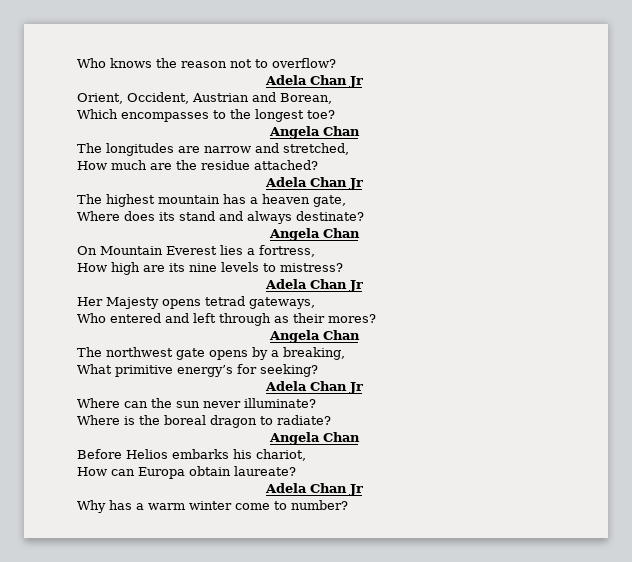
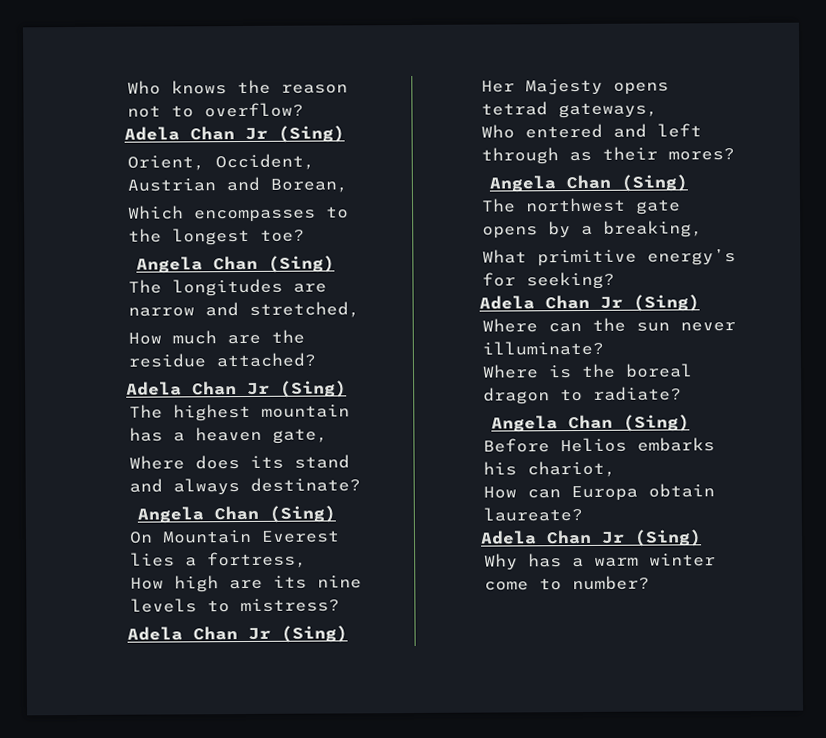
(363, 82) none -> [278,125,345,143] (Sing)
(360, 131) none -> [268,255,335,273] (Sing)
(363, 184) none -> [280,380,347,398] (Sing)
(360, 233) none -> [269,505,336,523] (Sing)
(363, 286) none -> [281,625,348,643] (Sing)
(360, 335) none -> [621,174,688,192] (Sing)
(363, 388) none -> [633,294,700,312] (Sing)
(360, 437) none -> [623,414,690,432] (Sing)
(363, 490) none -> [634,529,702,547] (Sing)

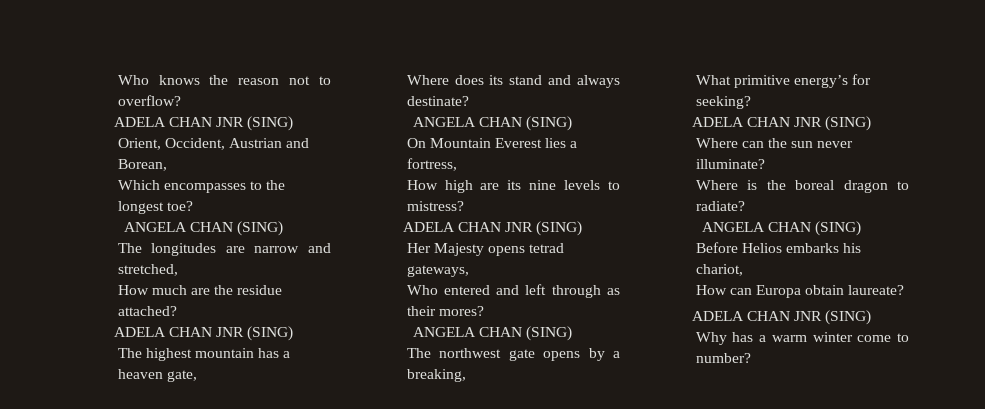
[124,125,345,143] Adela Chan Jr (Sing) -> [113,116,294,131] ADELA CHAN JNR (SING)
[136,255,335,274] Angela Chan (Sing) -> [123,221,284,236] ANGELA CHAN (SING)
[126,380,347,398] Adela Chan Jr (Sing) -> [113,326,294,341] ADELA CHAN JNR (SING)
[137,505,336,524] Angela Chan (Sing) -> [412,116,573,131] ANGELA CHAN (SING)
[127,625,348,643] Adela Chan Jr (Sing) -> [402,221,583,236] ADELA CHAN JNR (SING)
[489,174,688,193] Angela Chan (Sing) -> [412,326,573,341] ANGELA CHAN (SING)
[479,294,700,312] Adela Chan Jr (Sing) -> [691,116,872,131] ADELA CHAN JNR (SING)
[491,414,690,433] Angela Chan (Sing) -> [701,221,862,236] ANGELA CHAN (SING)
[480,529,702,547] Adela Chan Jr (Sing) -> [691,310,872,325] ADELA CHAN JNR (SING)

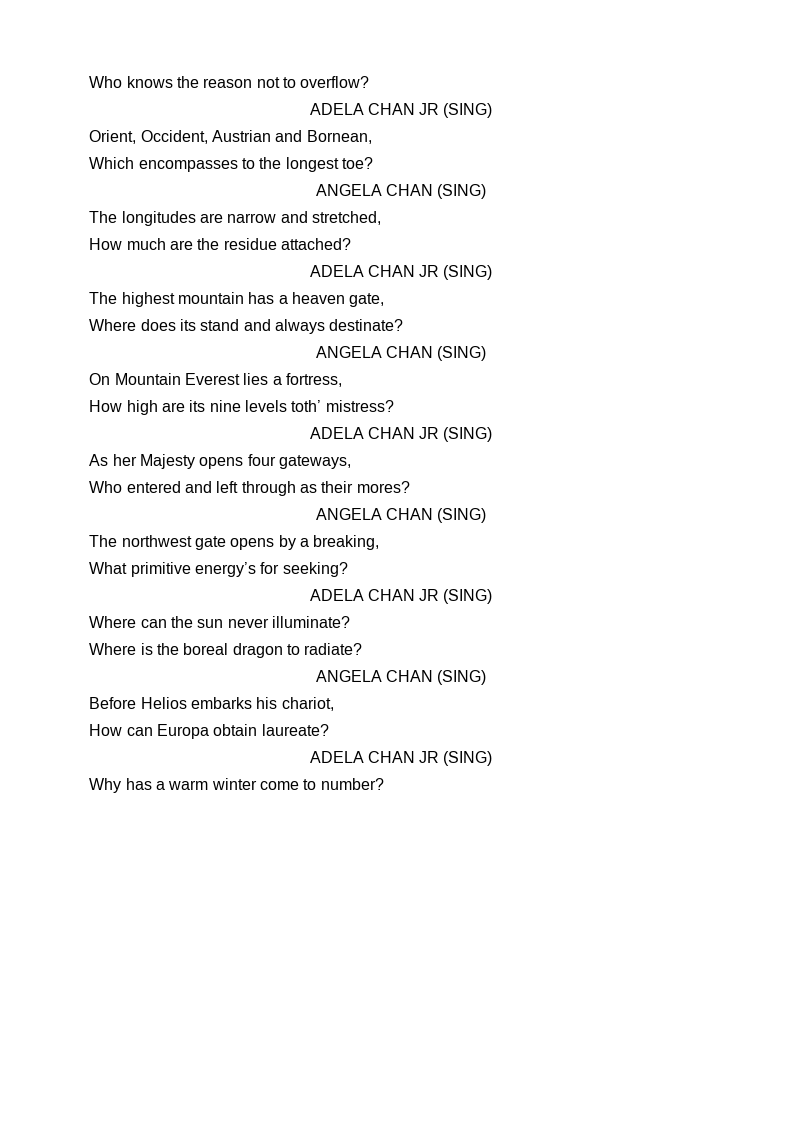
[216,117,245,127] JNR -> [419,103,440,115] JR
[117,159,167,171] Borean, -> [306,130,372,144] Bornean,
[216,327,245,337] JNR -> [419,265,440,277] JR
[608,181,620,190] to -> [291,400,322,412] toth’
[505,221,583,236] [406,243,431,253] JNR (SING) // Her -> [419,427,493,442] [89,454,137,466] JR (SING) // As her
[529,243,565,253] tetrad -> [247,454,276,466] four
[794,117,823,127] JNR -> [419,589,440,601] JR
[794,311,823,321] JNR -> [419,751,440,763] JR

